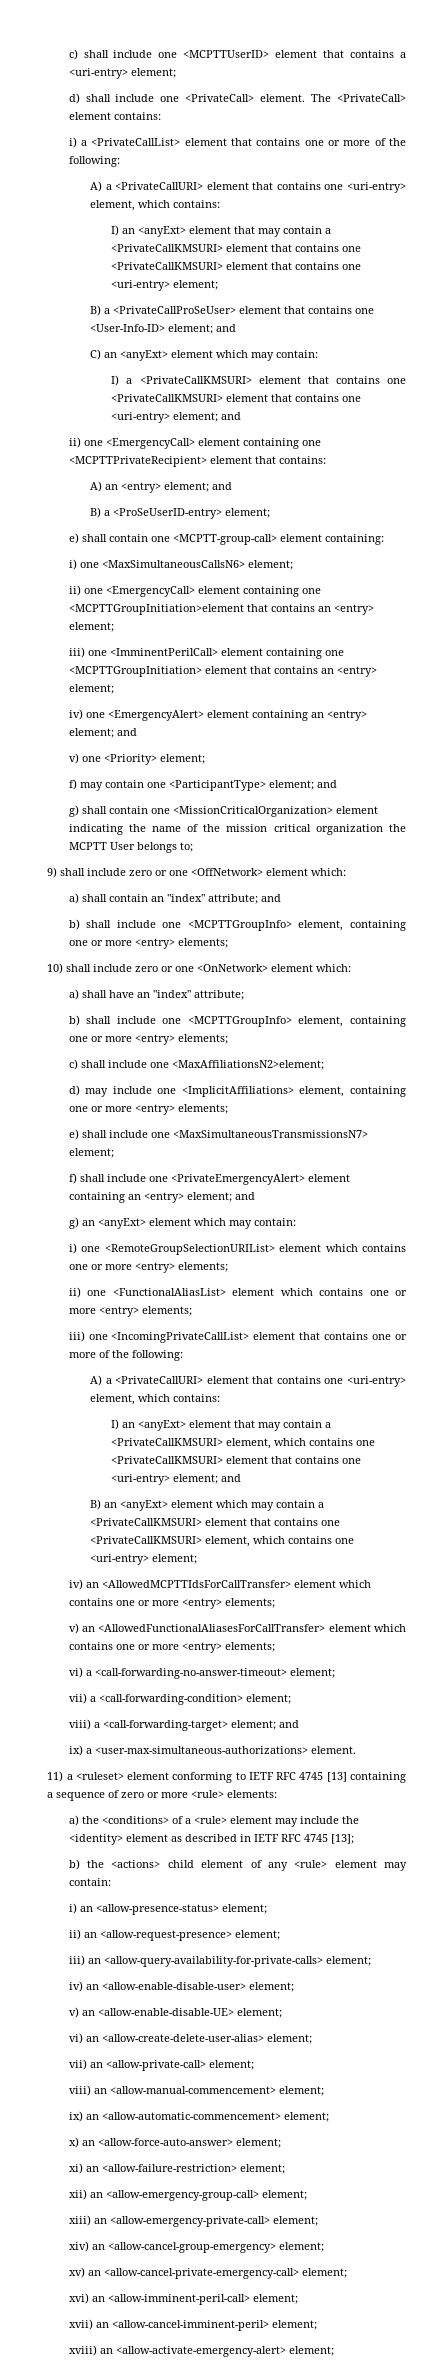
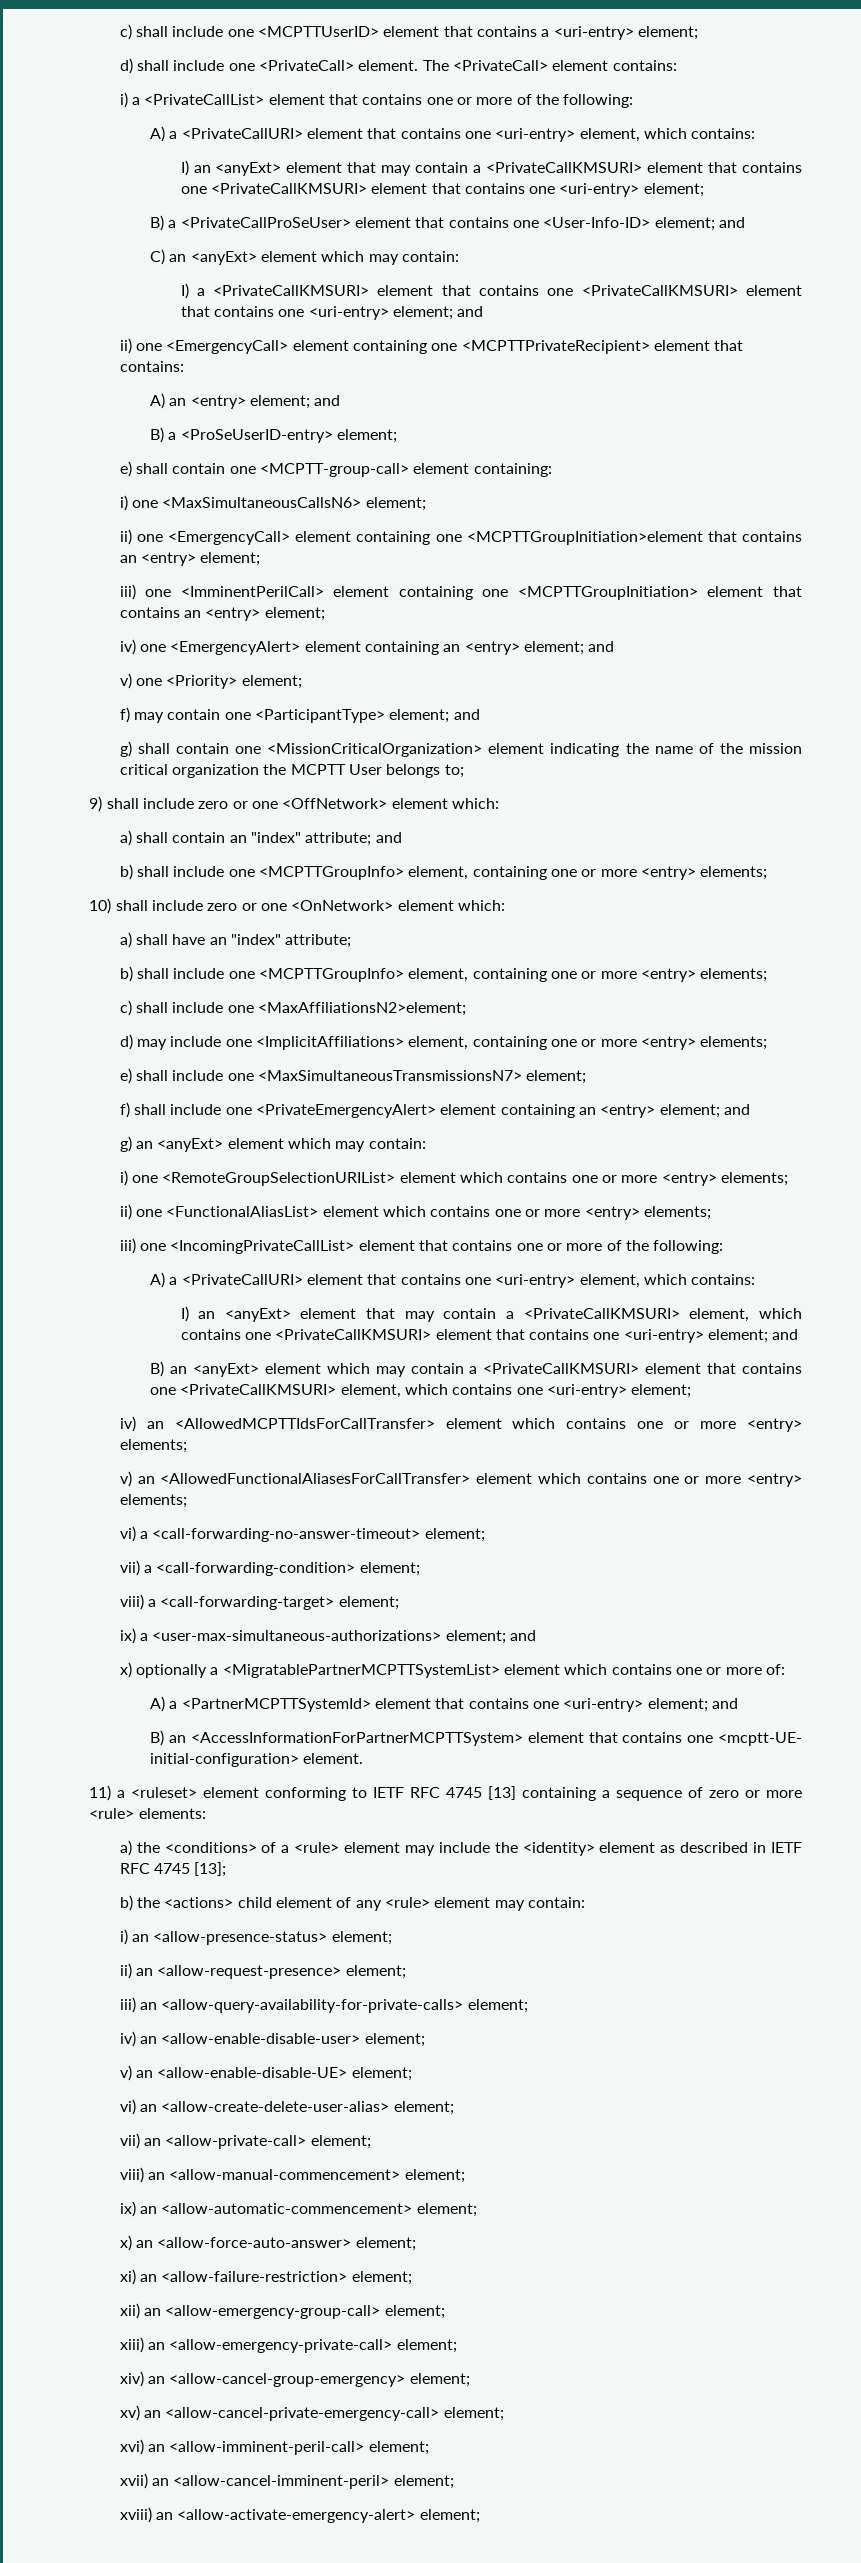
[278,1720,299,1728] and -> (399, 1603) none
(308, 1750) none -> [445,1630,537,1644] [119,1662,785,1678] [150,1696,739,1712] [150,1730,803,1746] [150,1753,300,1767] element; and // x) optionally a <MigratablePartnerMCPTTSystemList> element which contains one or more of: // A) a <PartnerMCPTTSystemId> element that contains one <uri-entry> element; and // B) an <AccessInformationForPartnerMCPTTSystem> element that contains one <mcptt-UE- initial-configuration>

